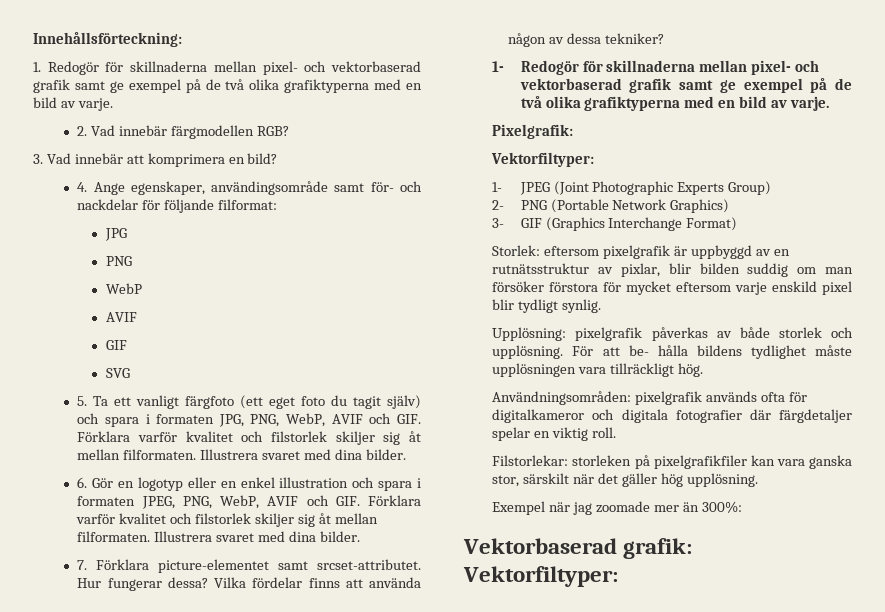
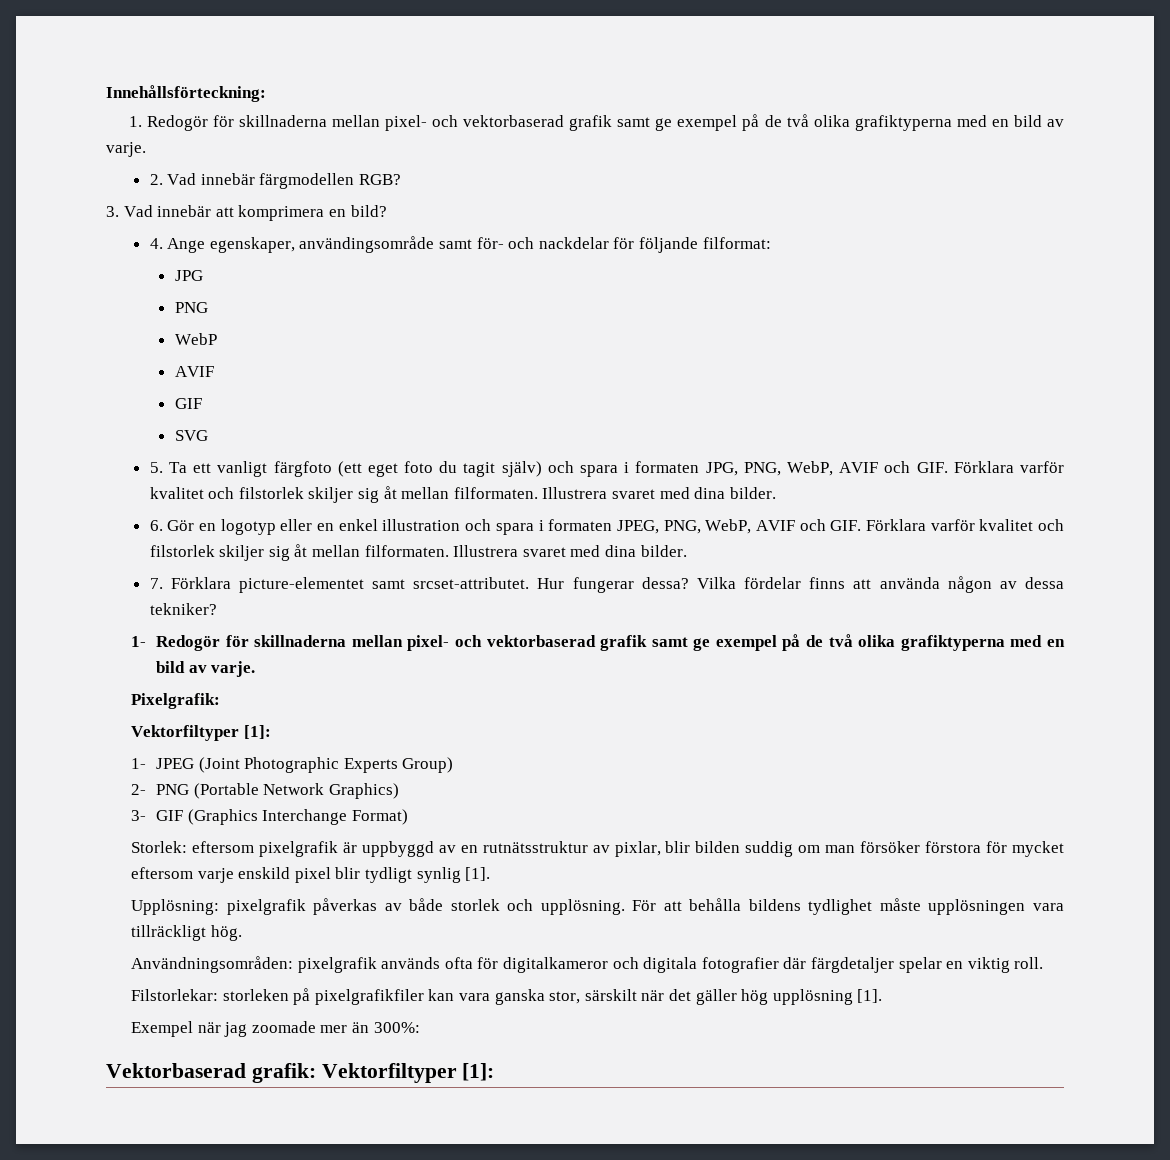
[491,152,595,167] Vektorfiltyper: -> [131,725,271,741] Vektorfiltyper [1]:
[562,299,602,313] synlig. -> [416,867,491,883] synlig [1].
[628,345,688,356] be- hålla -> [689,898,742,911] behålla
[686,473,758,487] upplösning. -> [772,989,883,1005] upplösning [1].
[463,566,618,587] Vektorfiltyper: -> [321,1063,495,1083] Vektorfiltyper [1]:

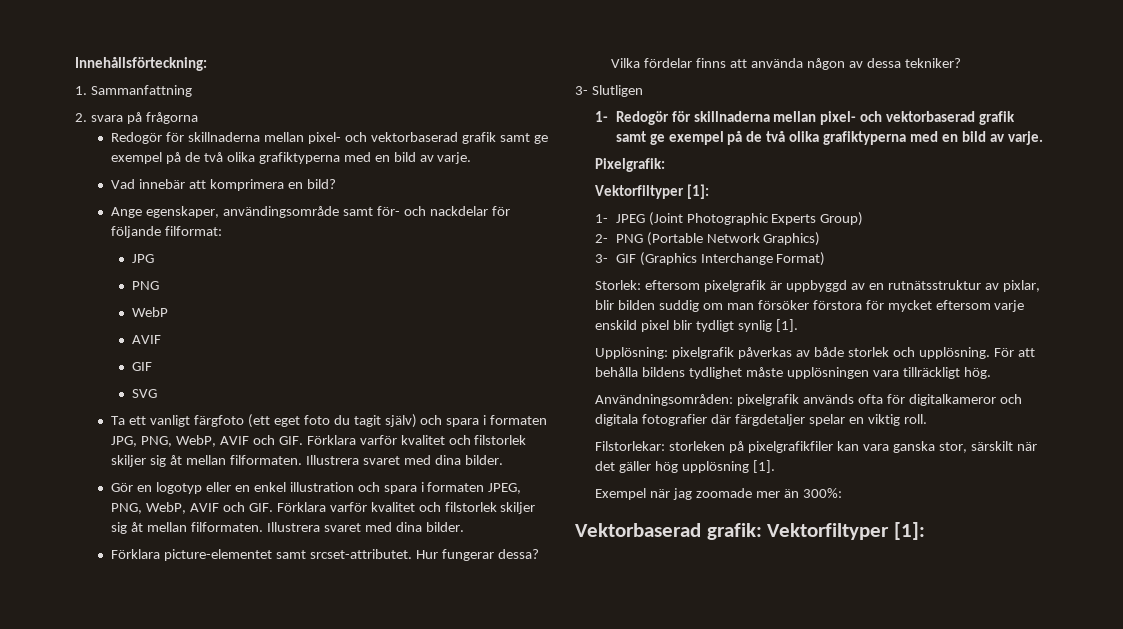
(142, 121) none -> [90,85,192,97] [75,112,198,124] Sammanfattning // 2. svara på frågorna //
[149,173,402,189] [106,206,119,217] 2. Vad innebär färgmodellen RGB? // 3. -> (472, 158) none
[149,238,163,249] 4. -> (336, 184) none
[149,462,163,473] 5. -> (157, 393) none
[149,520,163,531] 6. -> (503, 460) none
[149,578,163,589] 7. -> (464, 527) none
(217, 609) none -> [575,85,643,97] // 3- Slutligen

